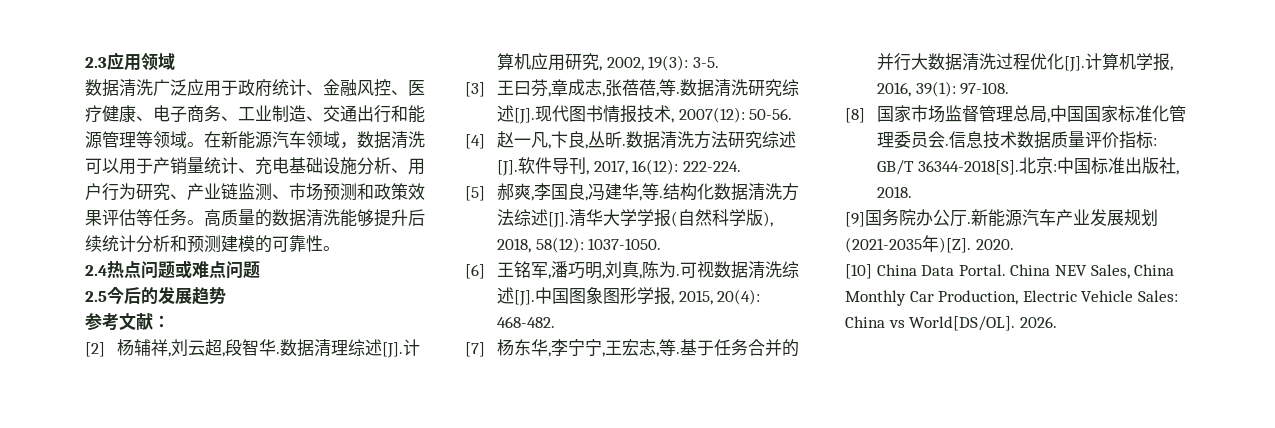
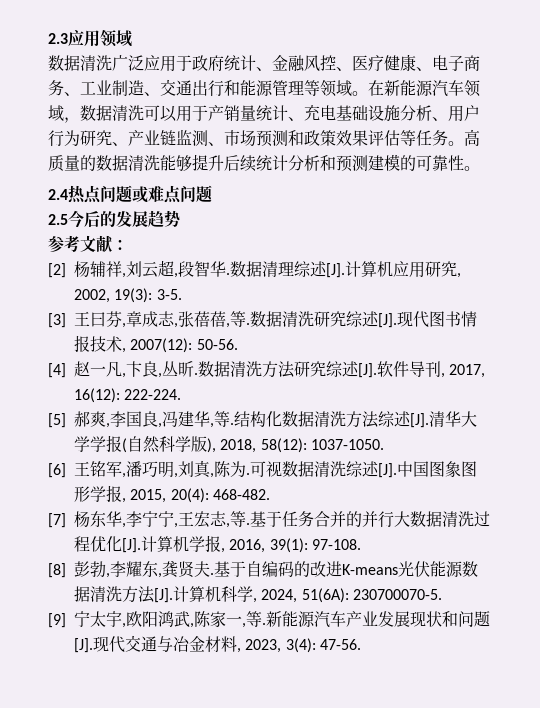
[876,105,1186,123] [876,131,1157,149] [876,157,1179,175] [876,186,912,198] [845,209,967,227] 国家市场监督管理总局,中国国家标准化管理委员会.信息技术数据质量评价指标: GB/T 36344-2018[S].北京:中国标准出版社, 2018. // [9]国务院办公厅 -> [74,561,478,578] [74,586,442,603] [48,611,262,628] 彭勃,李耀东,龚贤夫.基于自编码的改进K-means光伏能源数据清洗方法[J].计算机科学, 2024, 51(6A): 230700070-5. // [9]宁太宇,欧阳鸿武,陈家一,等
[1124,209,1158,226] [845,235,1014,253] [845,264,1175,279] [845,290,1178,306] [845,316,1057,331] 规划(2021-2035年)[Z]. 2020. // [10] China Data Portal. China NEV Sales, China Monthly Car Production, Electric Vehicle Sales: China vs World[DS/OL]. 2026. -> [410,611,490,627] [74,635,361,653] 现状和问题[J].现代交通与冶金材料, 2023, 3(4): 47-56.

